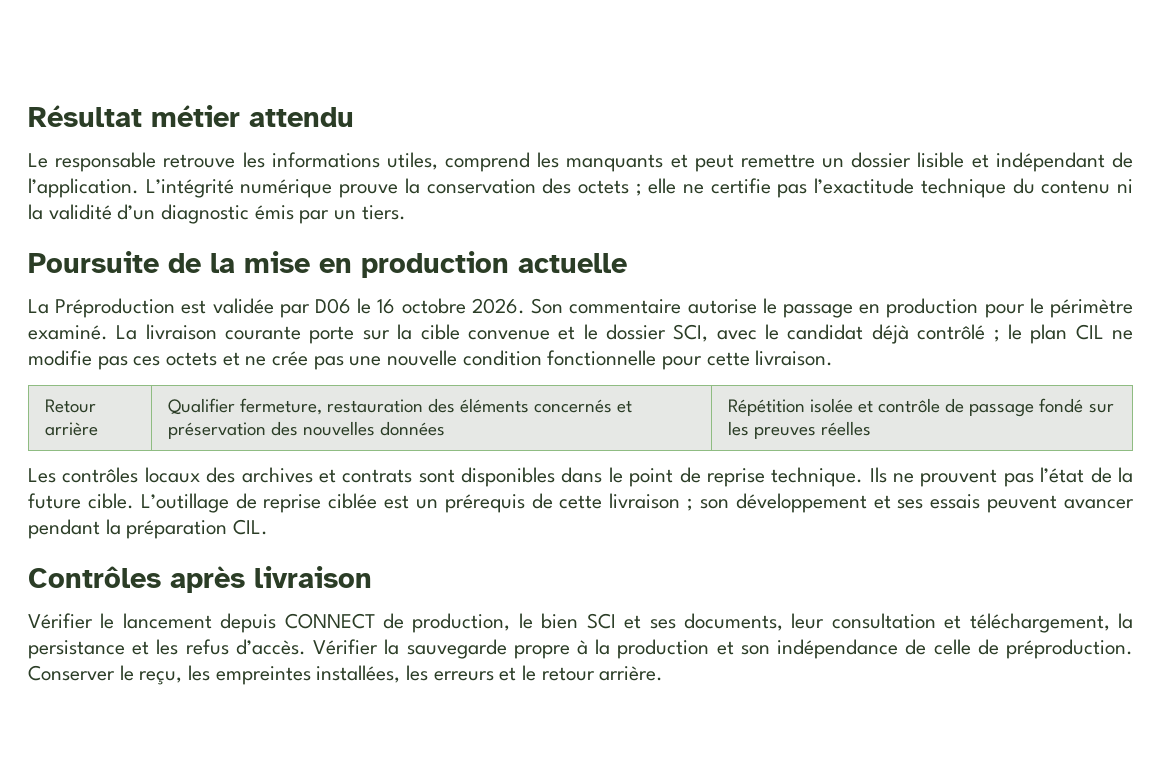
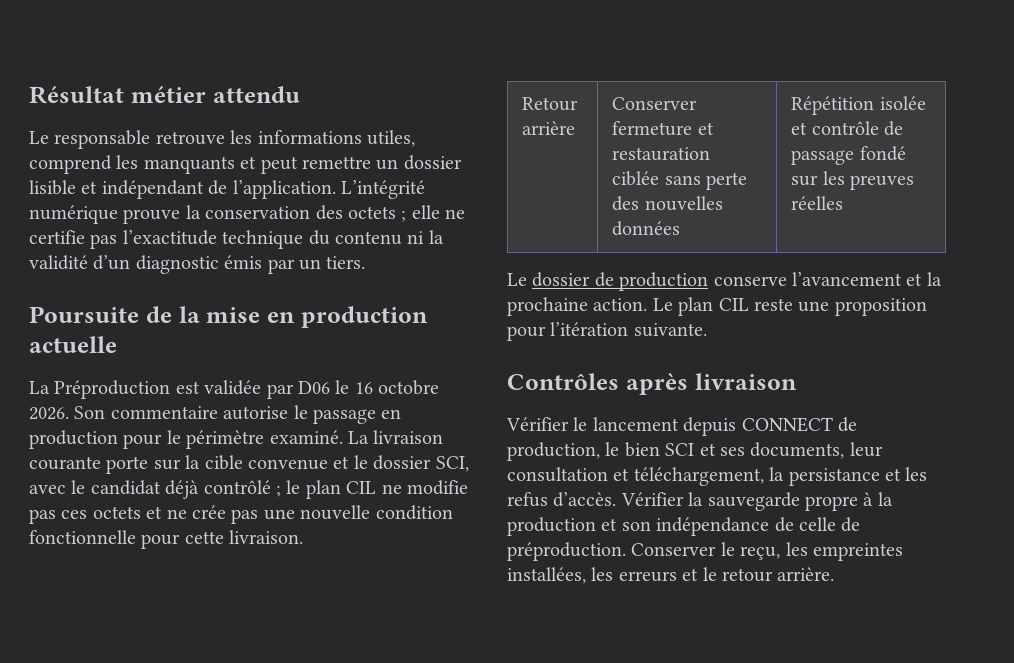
[167,398,633,415] [167,422,266,439] Qualifier fermeture, restauration des éléments concernés et préservation -> [612,97,698,110] [612,121,714,136] [612,147,711,161] [612,171,747,190] Conserver fermeture et restauration ciblée sans perte
[28,467,1134,487] [28,493,1135,513] [28,519,269,539] Les contrôles locaux des archives et contrats sont disponibles dans le point de reprise technique. Ils ne prouvent pas l’état de la future cible. L’outillage de reprise ciblée est un prérequis de cette livraison ; son développement et ses essais peuvent avancer pendant la préparation CIL. -> [507,272,942,291] [507,297,927,316] [507,322,707,341] Le dossier de production conserve l’avancement et la prochaine action. Le plan CIL reste une proposition pour l’itération suivante.

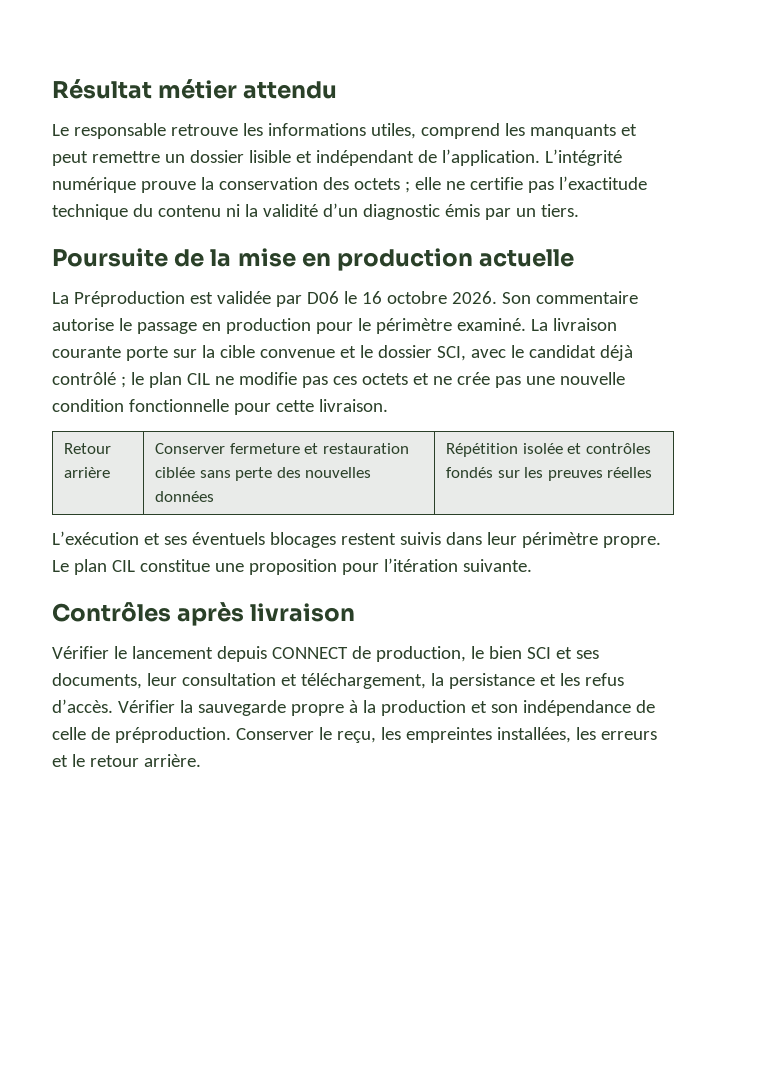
[811,121,903,136] [791,146,906,165] contrôle de passage fondé -> [585,443,651,454] [446,467,494,478] contrôles fondés
[507,272,942,291] [507,297,648,316] Le dossier de production conserve l’avancement et la prochaine action. -> [52,531,661,548] L’exécution et ses éventuels blocages restent suivis dans leur périmètre propre.
[754,298,793,311] reste -> [139,559,210,572] constitue

